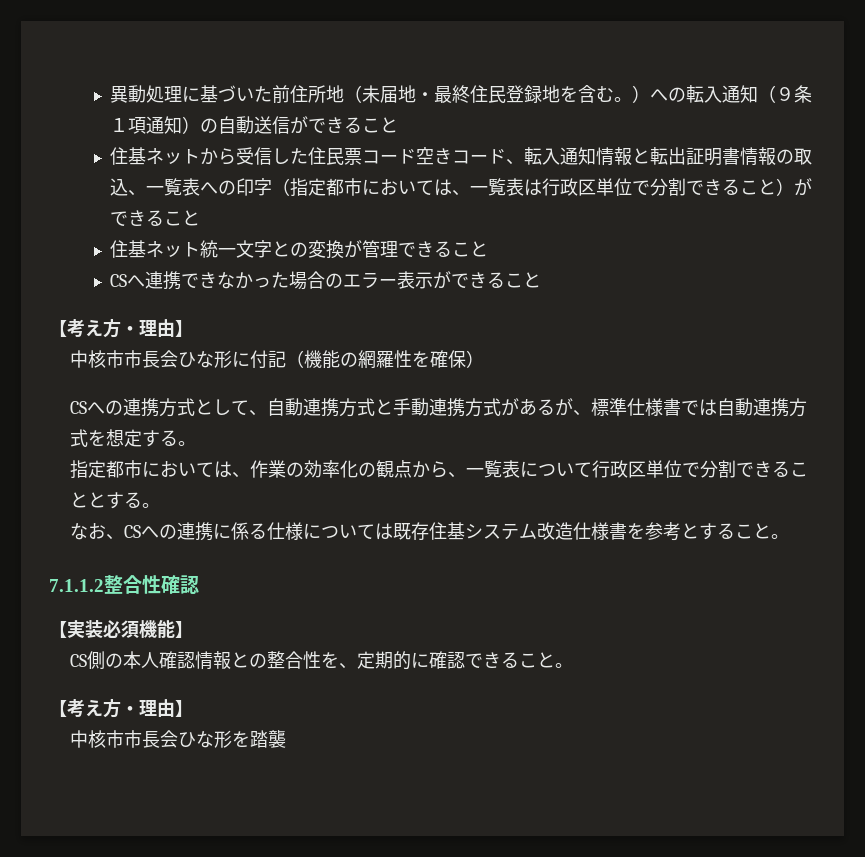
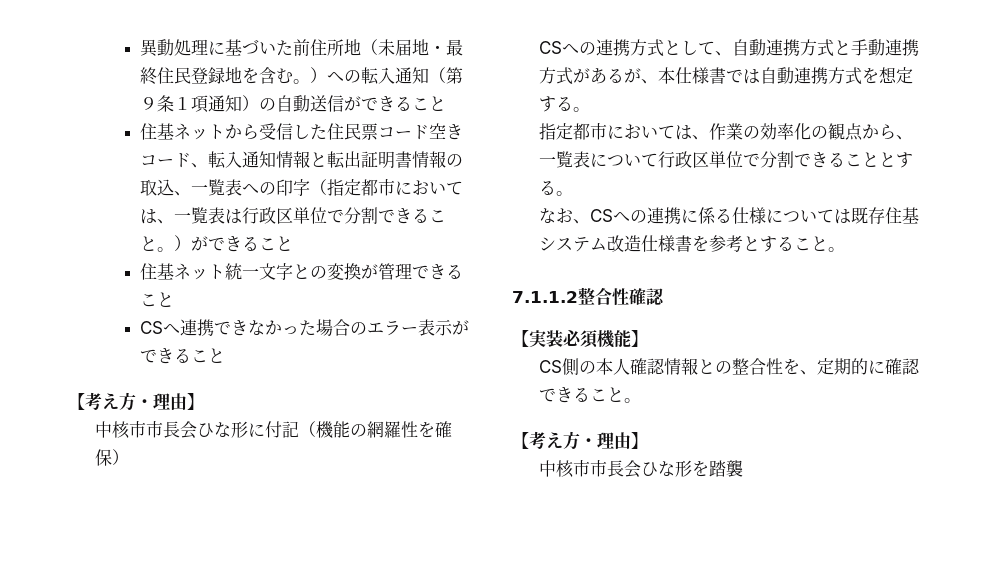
(776, 94) none -> [446,67,464,84] 第
(776, 187) none -> [157,247,175,252] 。
[590,398,627,416] 標準 -> [657,67,675,84] 本

